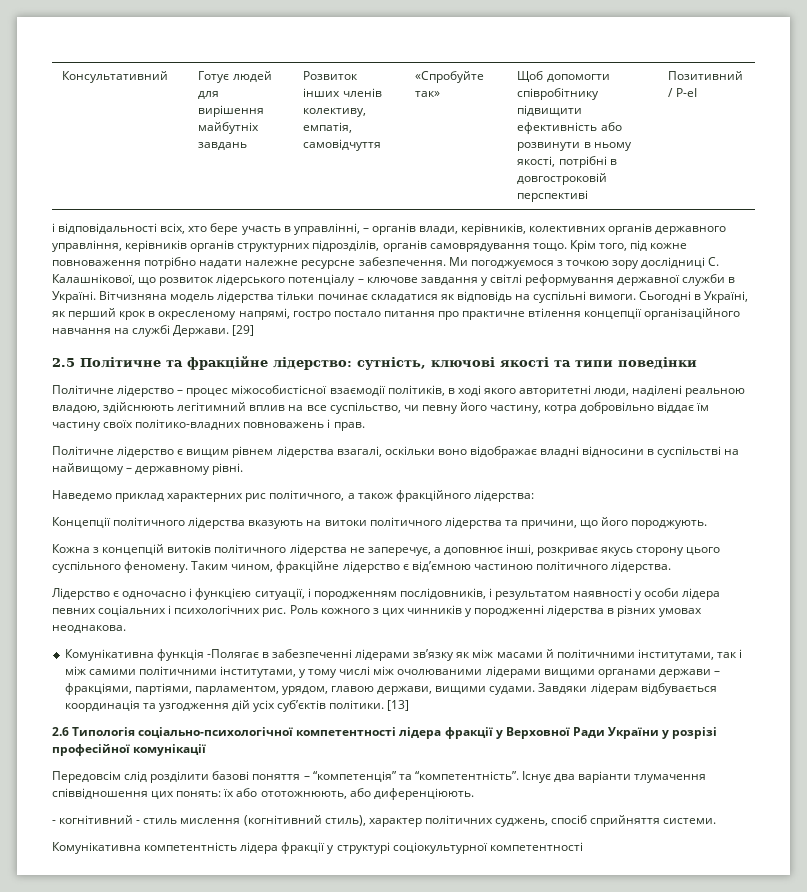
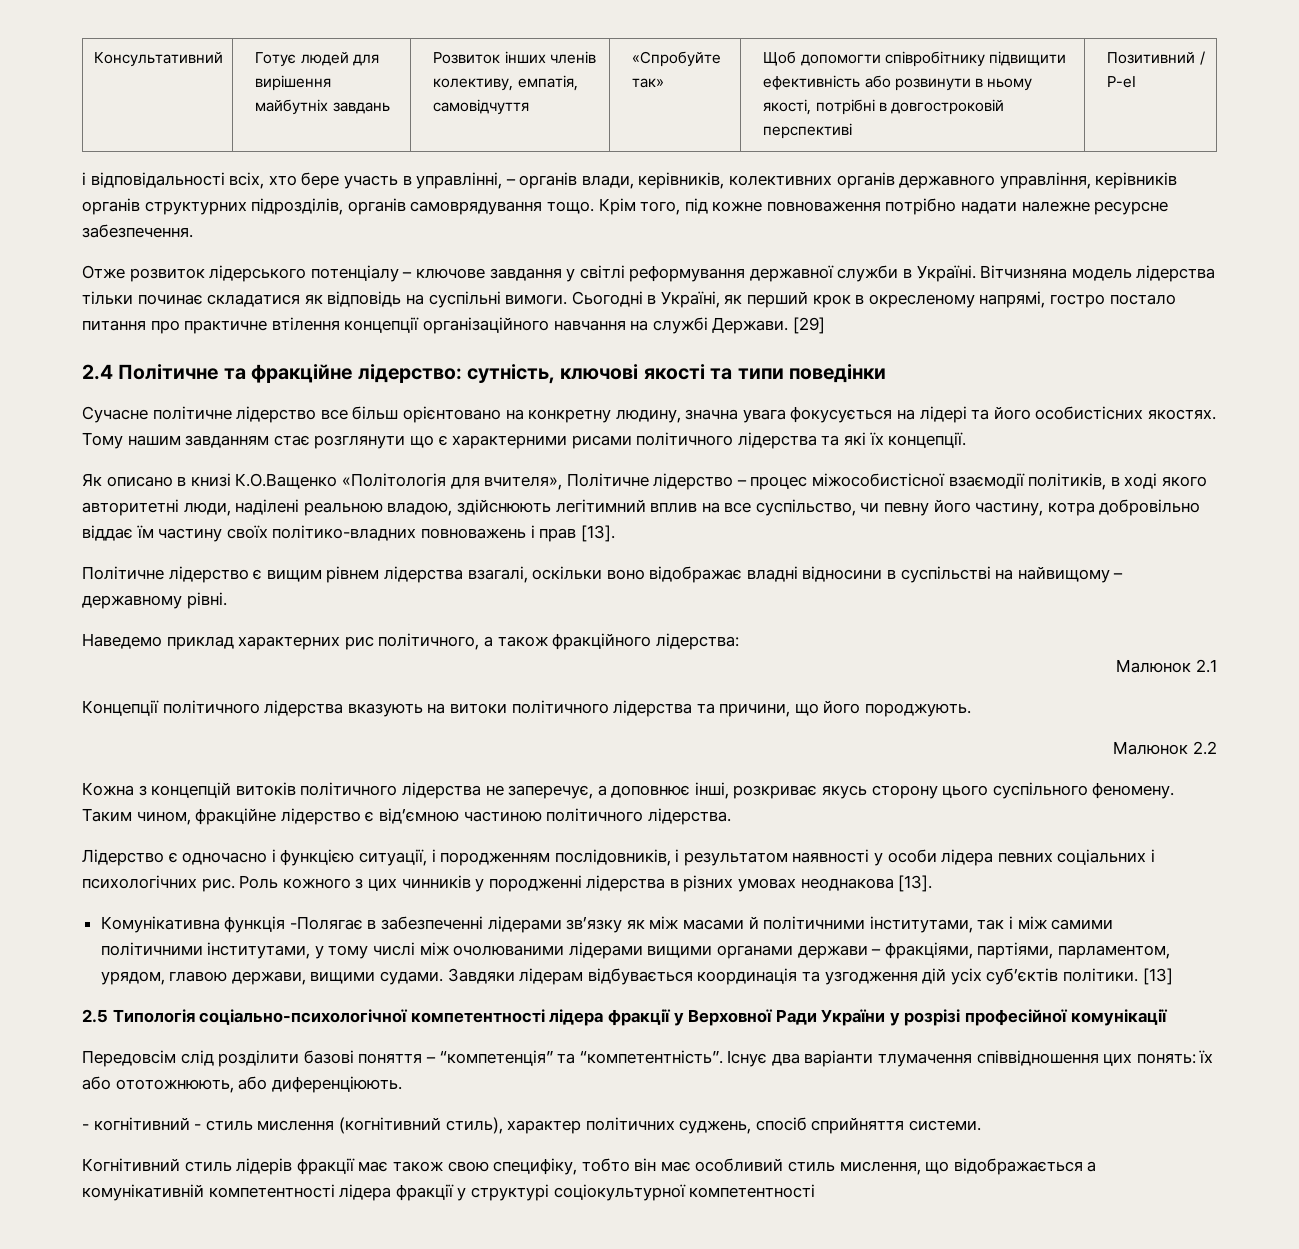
[448,257,720,269] [52,274,157,285] Ми погоджуємося з точкою зору дослідниці С. Калашнікової, що -> [82,265,125,279] // Отже
[52,358,75,367] 2.5 -> [82,364,113,380] 2.4
(697, 363) none -> [82,406,1217,423] [82,432,967,449] [82,473,563,490] Сучасне політичне лідерство все більш орієнтовано на конкретну людину, значна увага фокусується на лідері та його особистісних якостях. Тому нашим завданням стає розглянути що є характерними рисами політичного лідерства та які їх концепції. // Як описано в книзі К.О.Ващенко «Політологія для вчителя»,
[333,422,365,431] прав. -> [539,525,615,542] прав [13].
(534, 496) none -> [1116,659,1217,673] // Малюнок 2.1
(708, 524) none -> [1113,741,1217,755] // Малюнок 2.2
[52,625,126,633] неоднакова. -> [800,875,933,892] неоднакова [13].
[52,727,69,736] 2.6 -> [82,1009,108,1023] 2.5
[52,842,238,854] Комунікативна компетентність -> [82,1158,1097,1175] [82,1184,335,1201] Когнітивний стиль лідерів фракції має також свою специфіку, тобто він має особливий стиль мислення, що відображається а комунікативній компетентності

